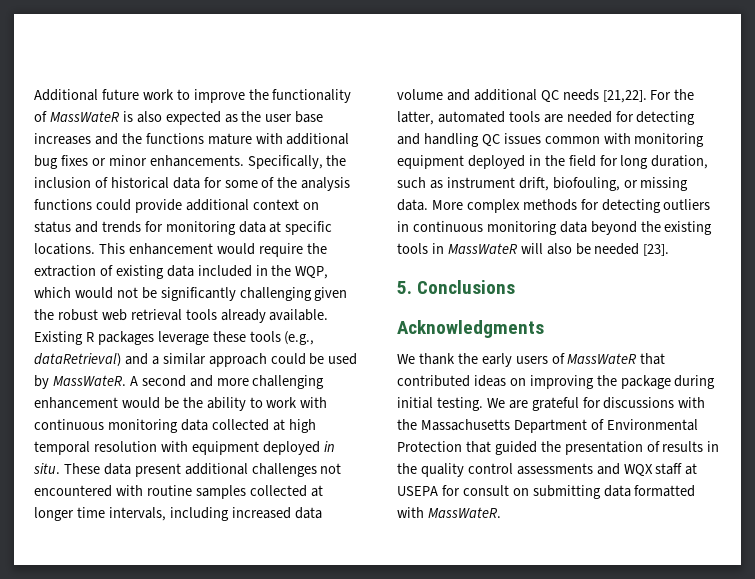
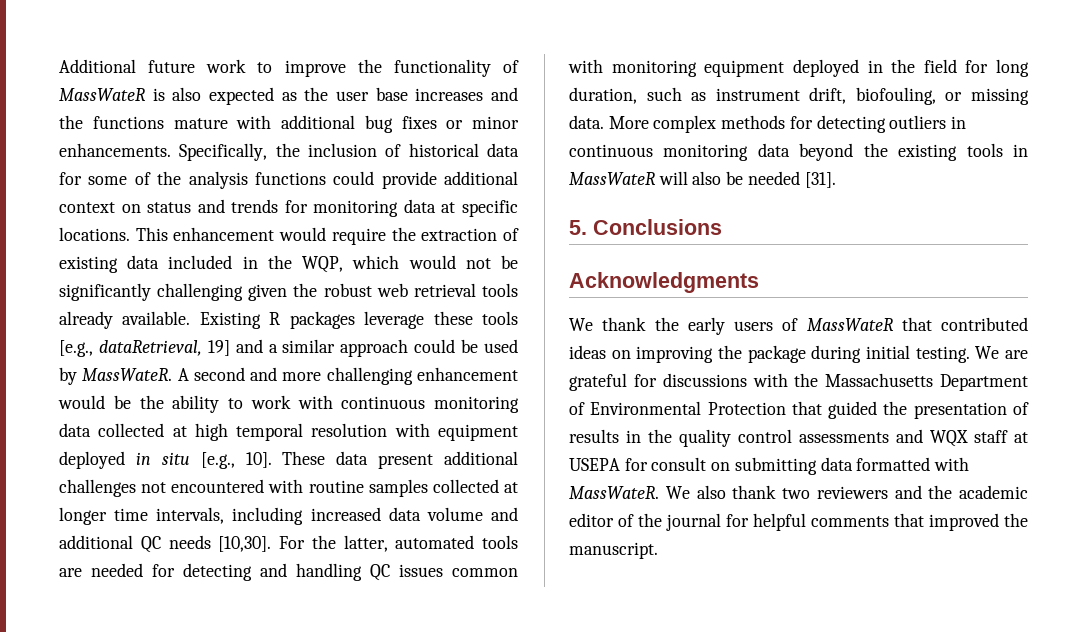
[284,331,315,345] [34,353,121,367] (e.g., dataRetrieval) -> [59,340,230,357] [e.g., dataRetrieval, 19]
[33,463,60,474] situ. -> [161,452,272,469] situ [e.g., 10].
[602,90,647,103] [21,22]. -> [218,536,272,552] [10,30].
[643,244,670,256] [23]. -> [804,172,836,188] [31].
(501, 512) none -> [665,485,1028,499] [569,513,1028,531] [569,542,658,559] We also thank two reviewers and the academic editor of the journal for helpful comments that improved the manuscript.

